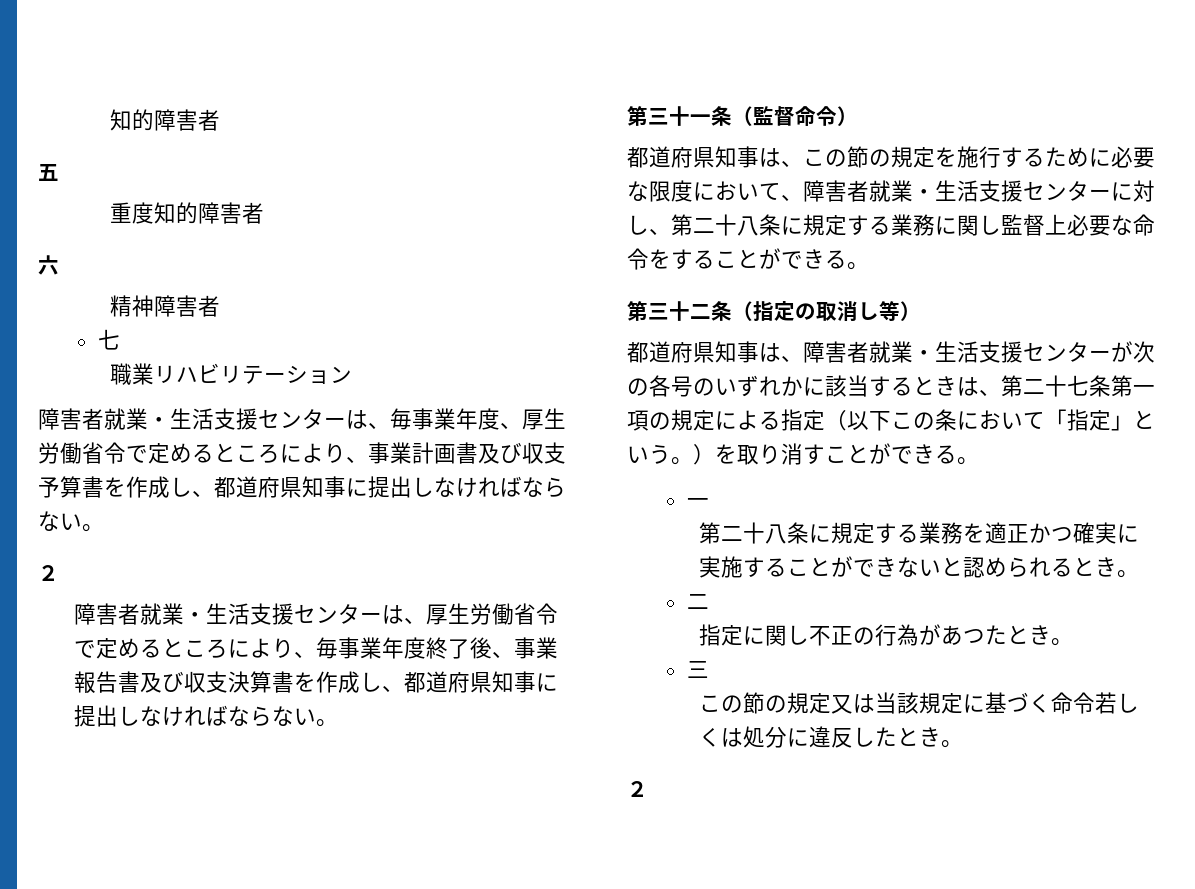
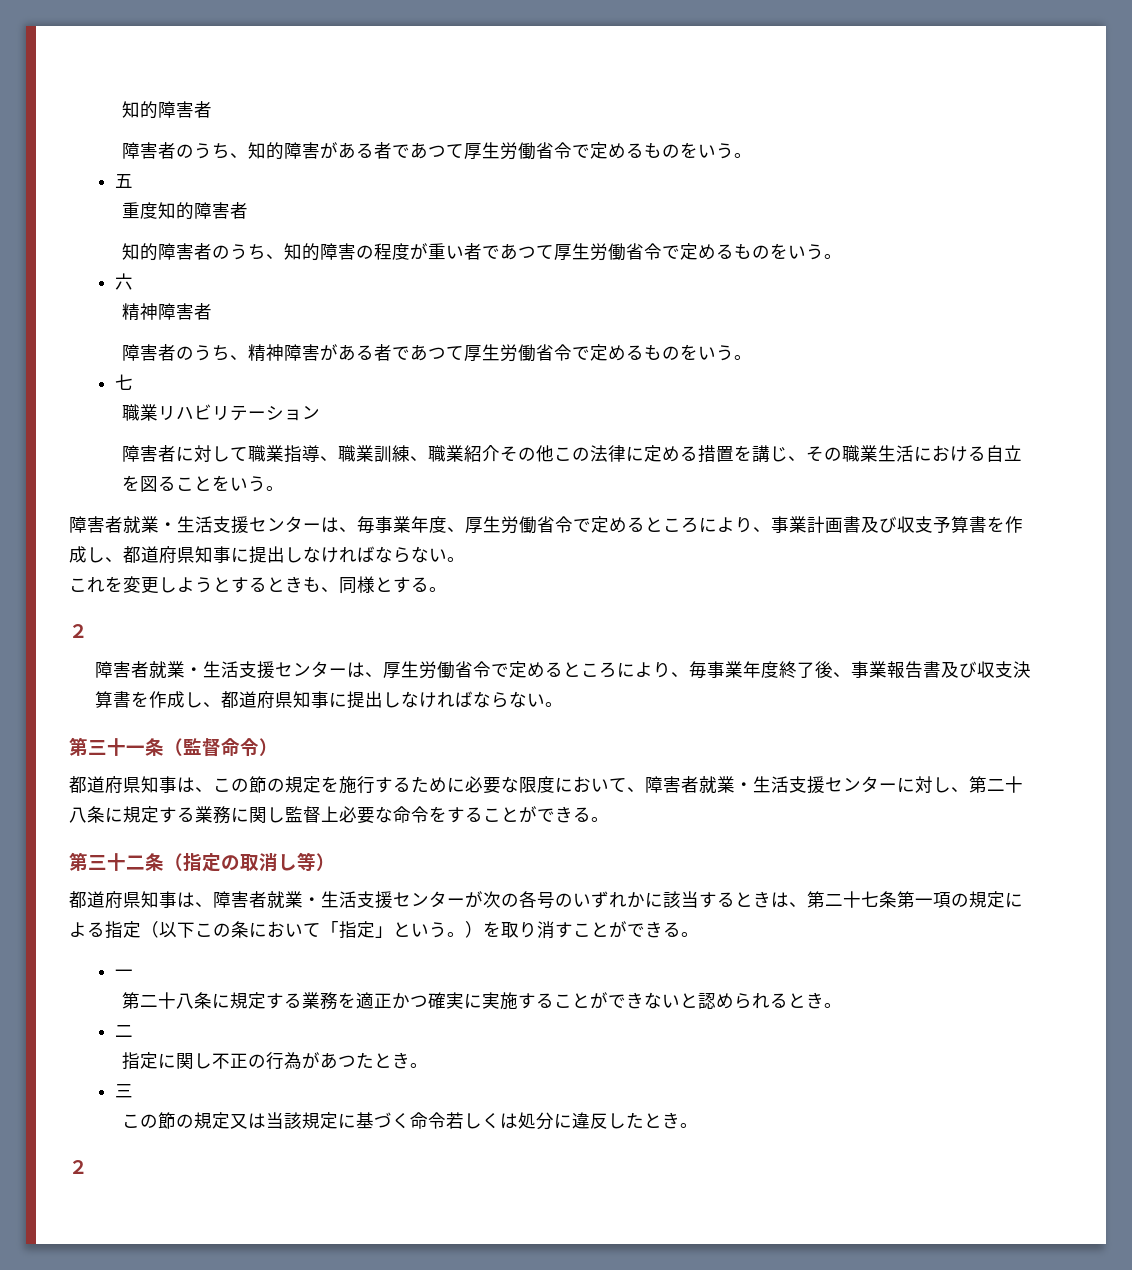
[110,109,221,131] [38,164,59,181] [110,202,265,224] [38,255,59,275] [110,295,221,317] 知的障害者 // 五 // 重度知的障害者 // 六 // 精神障害者 -> [121,101,212,119] [121,142,752,160] [114,174,133,188] [121,202,248,220] [121,243,842,261] [114,273,133,290] [121,303,212,320] [121,344,752,362] 知的障害者 // 障害者のうち、知的障害がある者であつて厚生労働省令で定めるものをいう。 // 五 // 重度知的障害者 // 知的障害者のうち、知的障害の程度が重い者であつて厚生労働省令で定めるものをいう。 // 六 // 精神障害者 // 障害者のうち、精神障害がある者であつて厚生労働省令で定めるものをいう。
(353, 374) none -> [121,445,1022,463] [121,475,284,492] // 障害者に対して職業指導、職業訓練、職業紹介その他この法律に定める措置を講じ、その職業生活における自立を図ることをいう。
(104, 528) none -> [69,576,447,594] // これを変更しようとするときも、同様とする。

